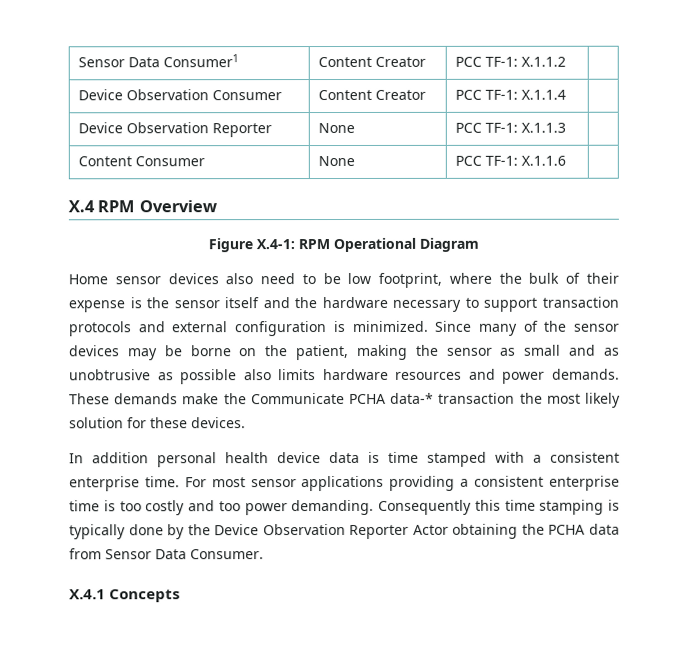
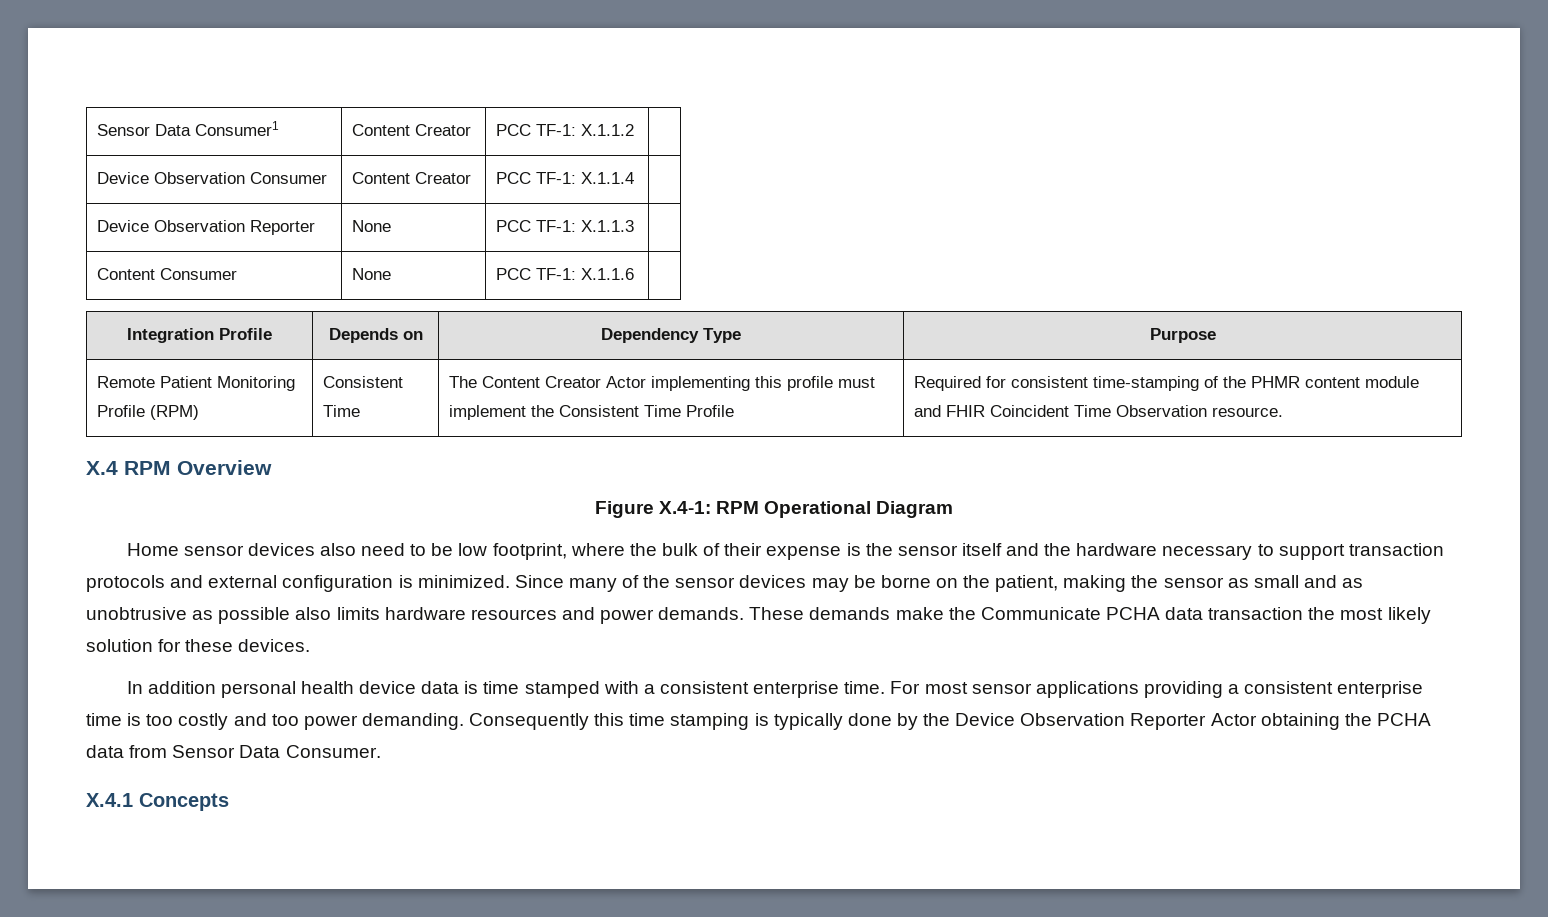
(567, 160) none -> [127,328,272,343] [328,328,423,343] [601,328,741,343] [1149,328,1216,343] [97,376,296,391] [97,405,200,420] [323,376,404,388] [323,405,361,417] [449,376,876,391] [449,405,735,420] [914,376,1420,391] [914,405,1284,417] // Integration Profile | Depends on | Dependency Type | Purpose // Remote Patient Monitoring Profile (RPM) | Consistent Time | The Content Creator Actor implementing this profile must implement the Consistent Time Profile | Required for consistent time-stamping of the PHMR content module and FHIR Coincident Time Observation resource.
[390,392,435,404] data-* -> [1165,607,1204,620] data

